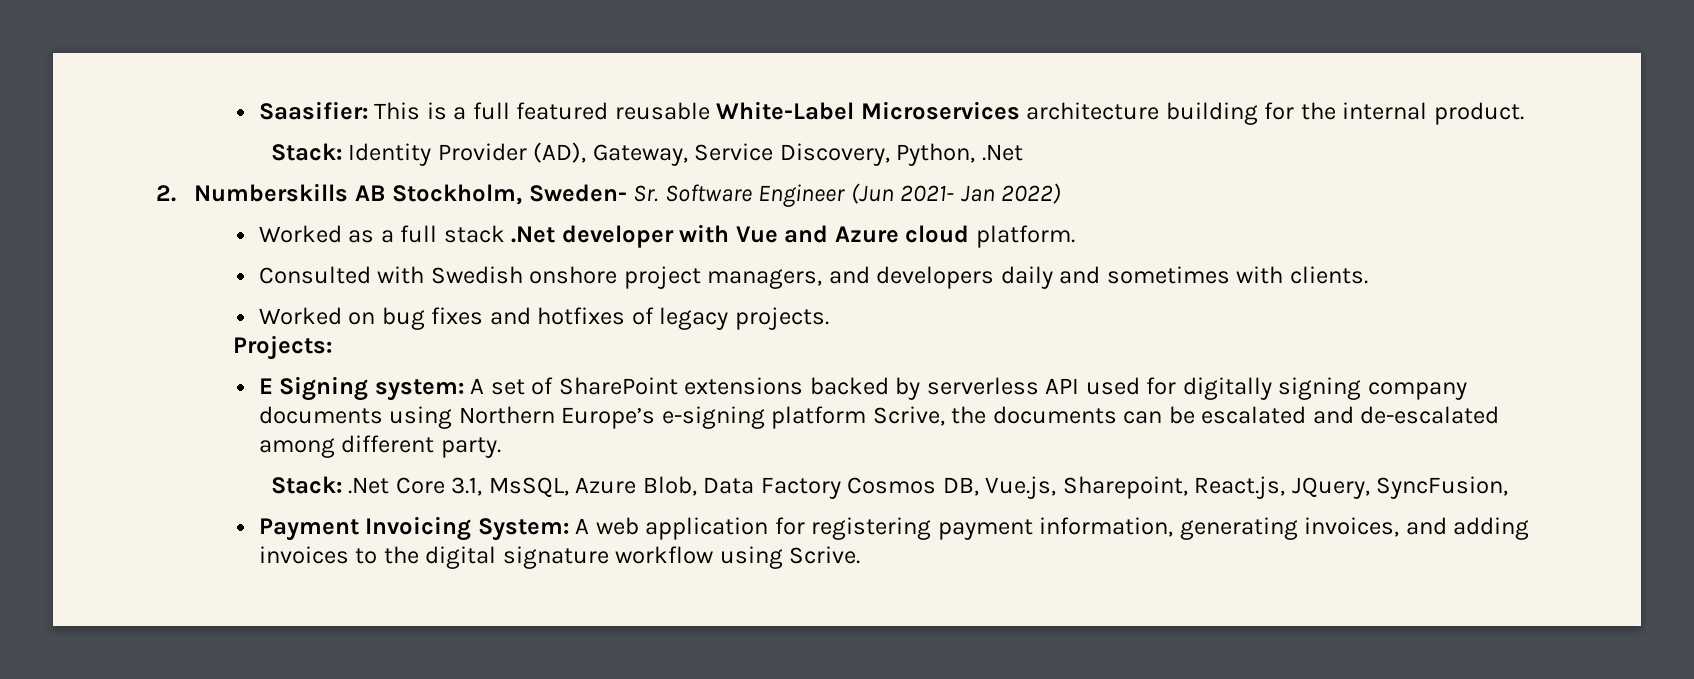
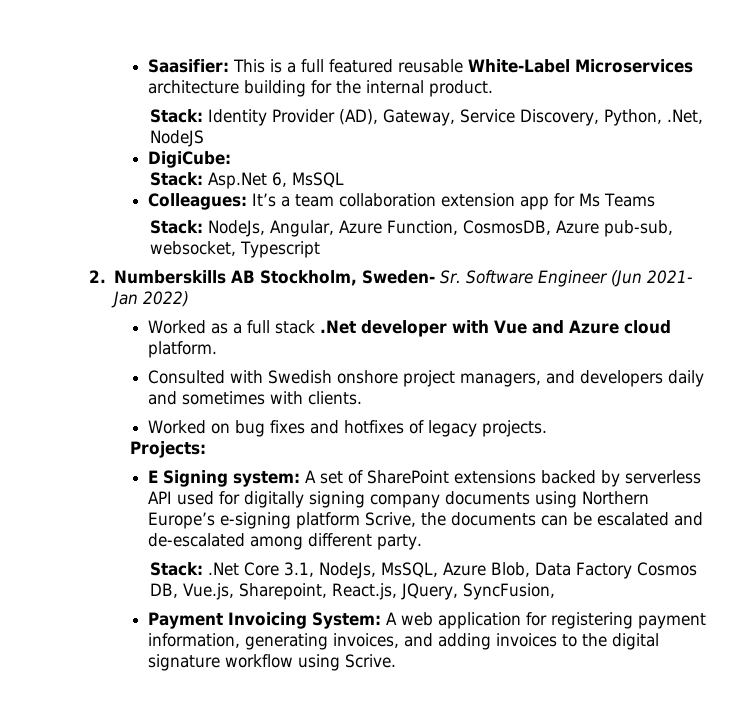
[981,144,1023,161] .Net -> [667,109,704,124] [150,130,205,147] [147,151,231,168] [150,172,345,189] [147,193,655,210] [150,220,674,237] [150,241,321,258] .Net, NodeJS // DigiCube: // Stack: Asp.Net 6, MsSQL // Colleagues: It’s a team collaboration extension app for Ms Teams // Stack: NodeJs, Angular, Azure Function, CosmosDB, Azure pub-sub, websocket, Typescript
(483, 486) none -> [319,562,377,579] NodeJs,

